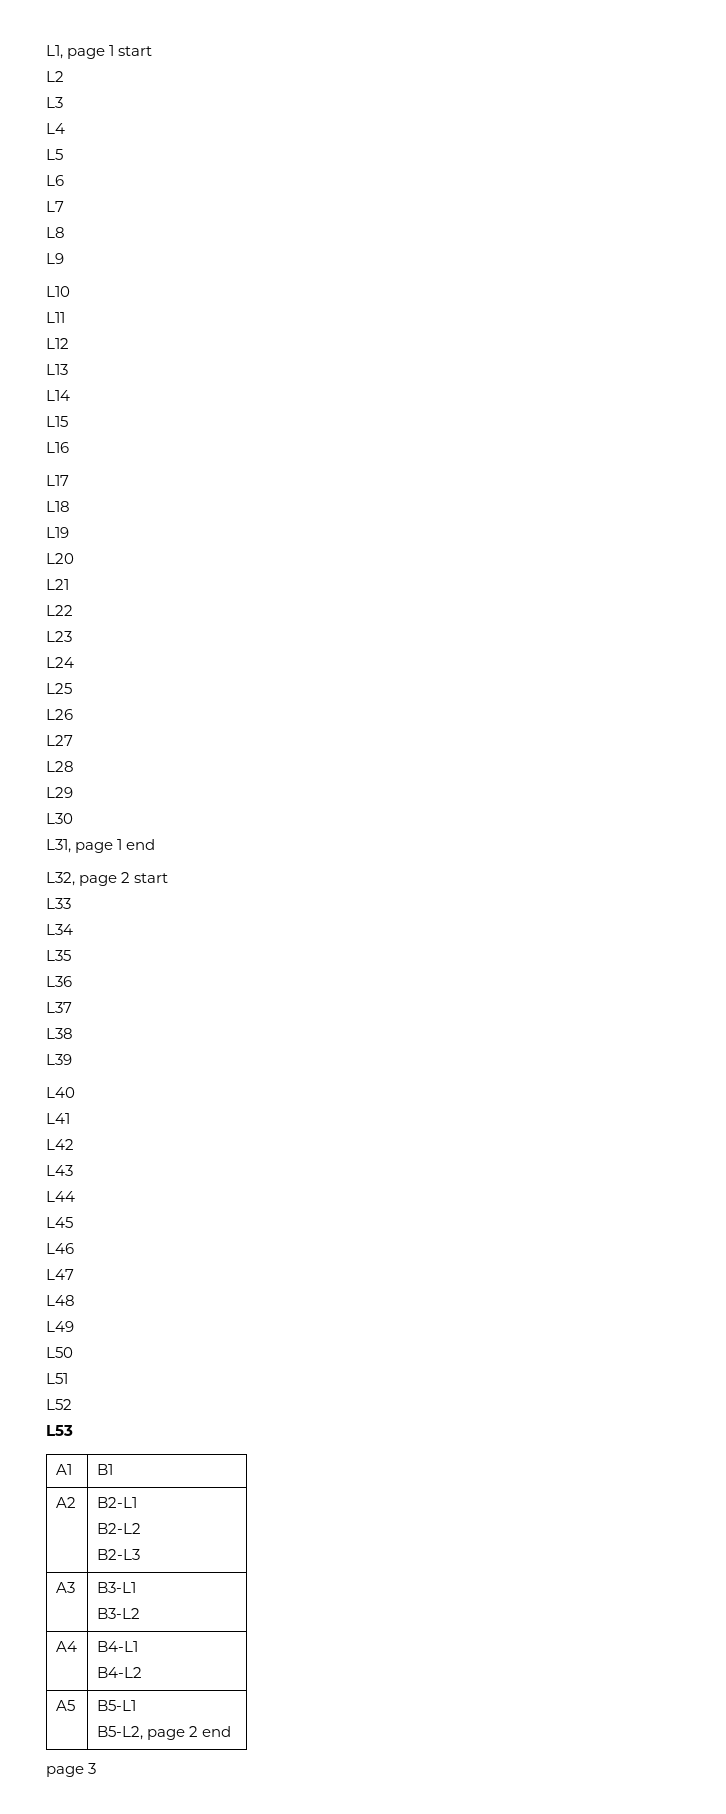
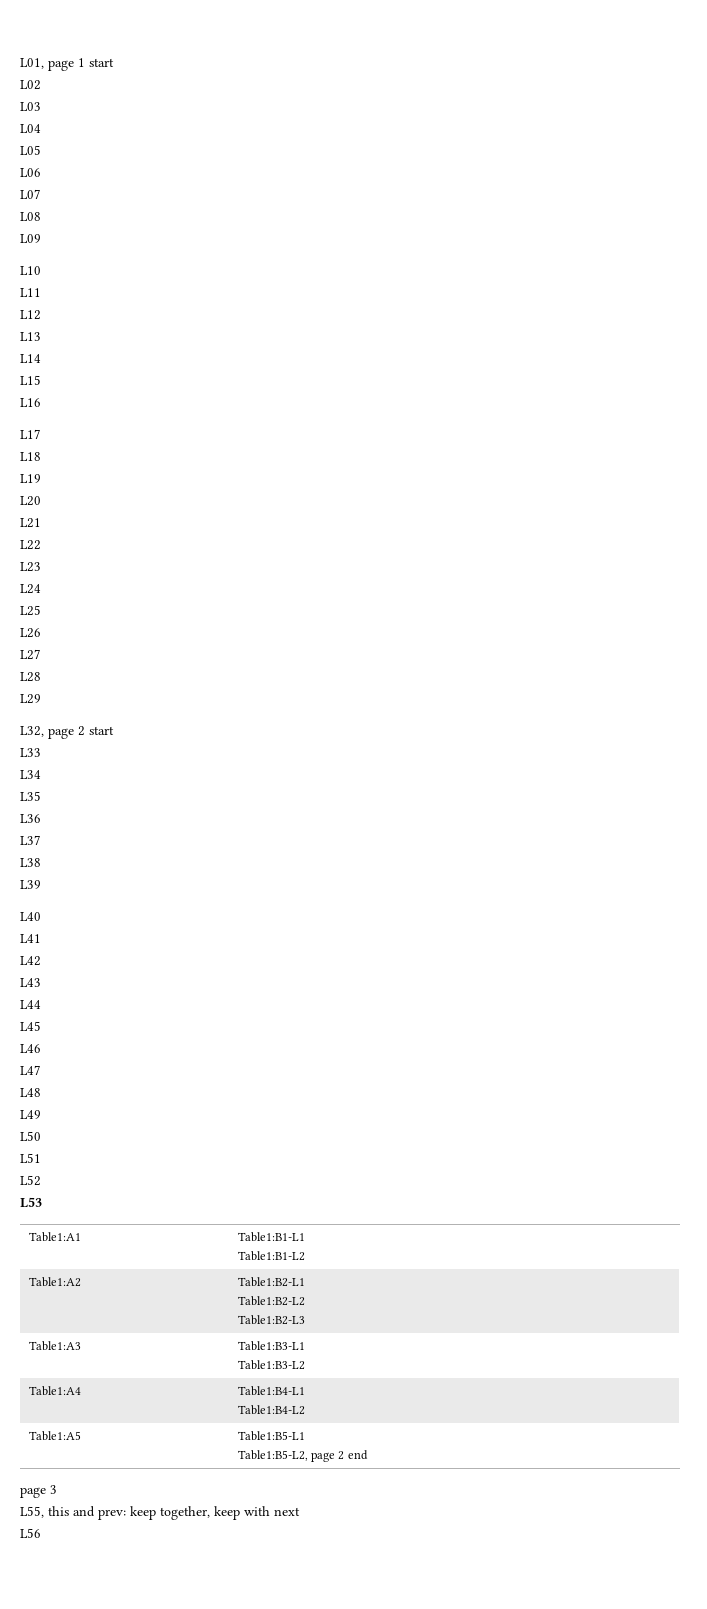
[46,45,63,59] L1, -> [20,58,44,69] L01,
[46,71,64,82] [46,97,63,108] [46,123,65,134] [46,149,63,160] [46,175,64,186] [46,201,64,212] [46,227,65,238] [46,253,64,264] L2 // L3 // L4 // L5 // L6 // L7 // L8 // L9 -> [20,80,41,90] [20,102,41,111] [20,124,41,133] [20,145,41,155] [20,168,41,177] [20,189,41,199] [20,212,41,221] [20,234,41,243] L02 // L03 // L04 // L05 // L06 // L07 // L08 // L09
[46,813,73,824] [46,839,156,853] // L30 // L31, page 1 end -> (41, 699) none
[55,1464,72,1475] [96,1464,113,1475] [55,1497,76,1508] [96,1497,137,1508] [96,1523,141,1534] [96,1549,140,1560] [55,1582,75,1593] [96,1582,136,1593] [96,1608,140,1619] [55,1641,77,1652] [96,1641,138,1652] [96,1667,142,1678] [55,1700,75,1711] [96,1700,136,1711] [96,1726,143,1740] A1 | B1 // A2 | B2-L1 // B2-L2 // B2-L3 // A3 | B3-L1 // B3-L2 // A4 | B4-L1 // B4-L2 // A5 | B5-L1 // B5-L2, -> [28,1232,81,1242] [237,1232,305,1242] [237,1251,305,1261] [28,1277,81,1287] [237,1277,305,1287] [237,1296,305,1306] [237,1315,305,1325] [28,1341,81,1351] [237,1341,305,1351] [237,1360,305,1370] [28,1386,81,1396] [237,1386,305,1396] [237,1405,305,1415] [28,1431,81,1441] [237,1431,305,1441] [237,1450,308,1461] Table1:A1 | Table1:B1-L1 // Table1:B1-L2 // Table1:A2 | Table1:B2-L1 // Table1:B2-L2 // Table1:B2-L3 // Table1:A3 | Table1:B3-L1 // Table1:B3-L2 // Table1:A4 | Table1:B4-L1 // Table1:B4-L2 // Table1:A5 | Table1:B5-L1 // Table1:B5-L2,
(97, 1768) none -> [20,1506,300,1520] [20,1528,41,1538] // L55, this and prev: keep together, keep with next // L56

